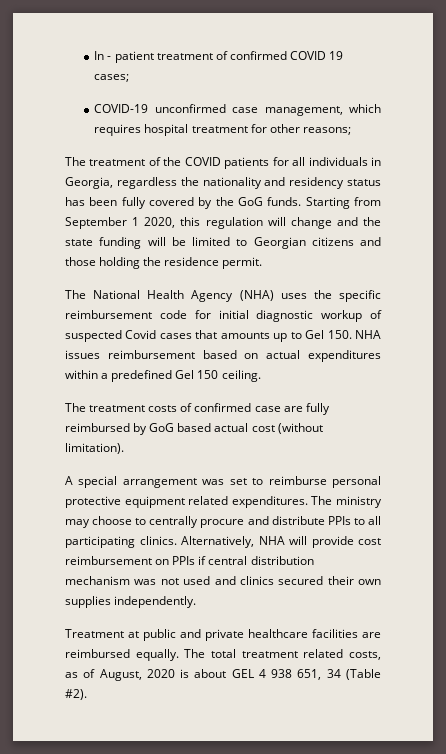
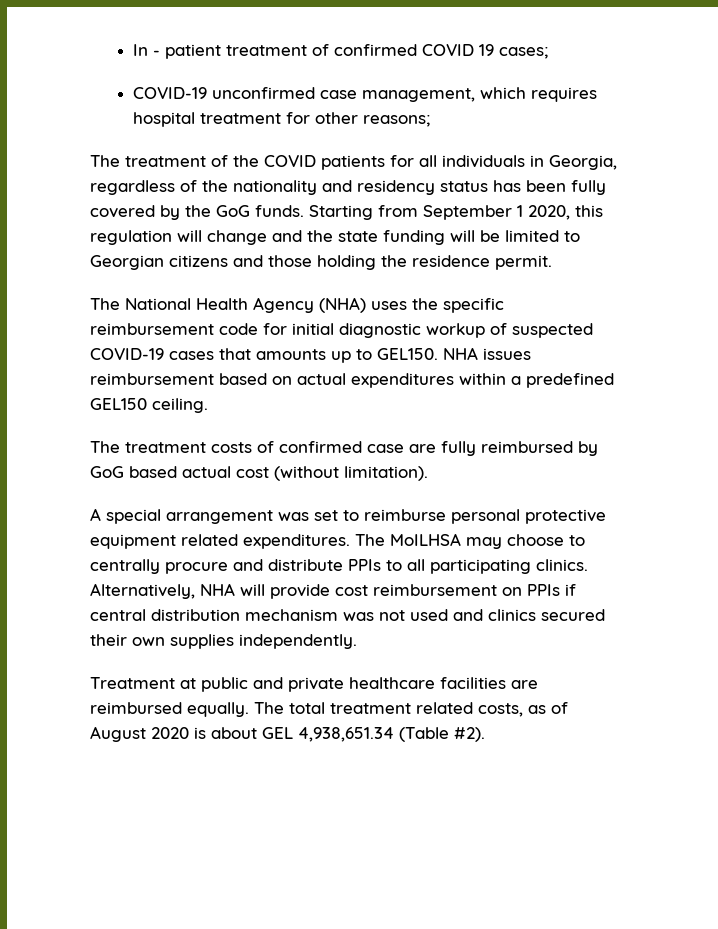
(177, 183) none -> [180,180,197,192] of
[125,330,157,339] Covid -> [90,348,164,360] COVID-19
[305,330,352,339] Gel 150. -> [377,348,438,360] GEL150.
[175,370,219,379] Gel 150 -> [90,398,147,410] GEL150
[335,496,382,508] ministry -> [390,533,461,546] MoILHSA
[99,669,142,681] August, -> [90,726,146,742] August
[258,669,341,680] 4 938 651, 34 -> [298,727,394,742] 4,938,651.34

